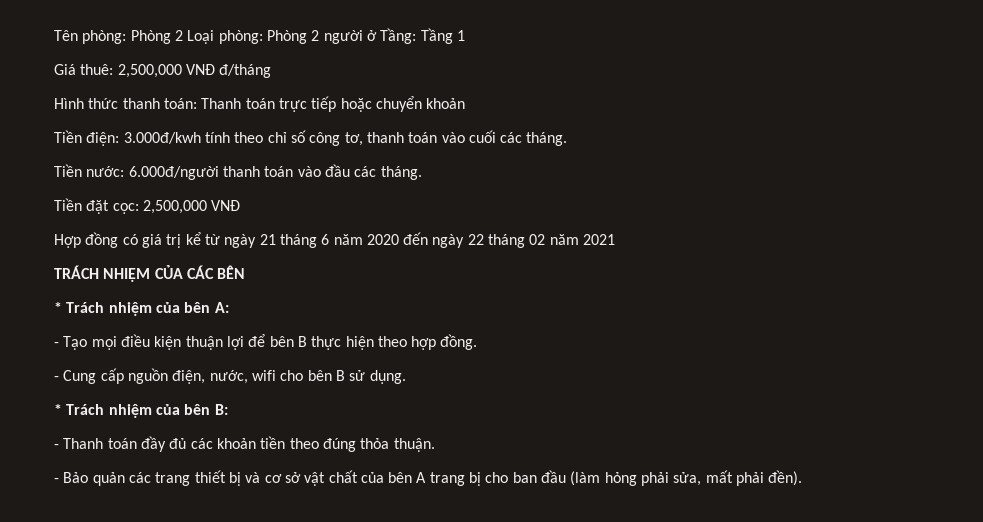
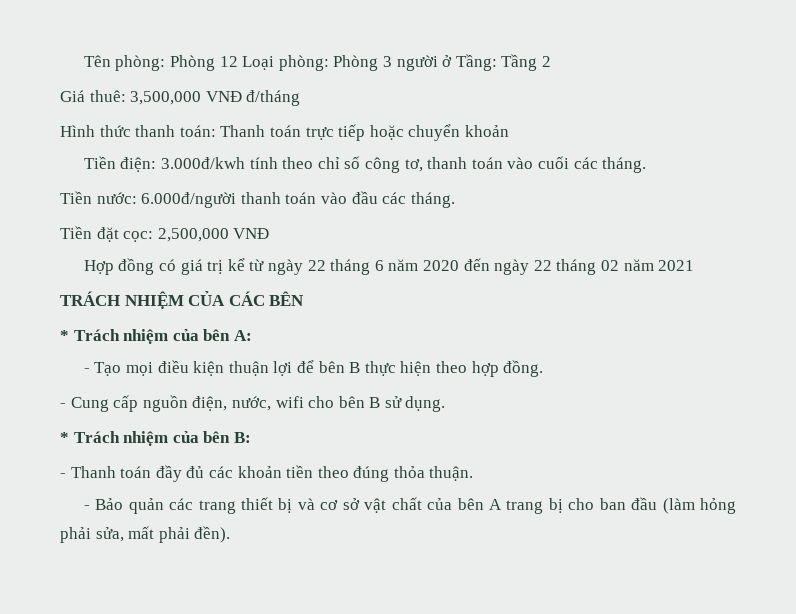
[174,30,183,41] 2 -> [219,56,238,67] 12
[311,30,320,41] 2 -> [383,56,393,67] 3
[456,30,465,41] 1 -> [541,56,551,67] 2
[117,64,182,78] 2,500,000 -> [130,91,202,105] 3,500,000
[259,234,276,245] 21 -> [307,260,326,271] 22

